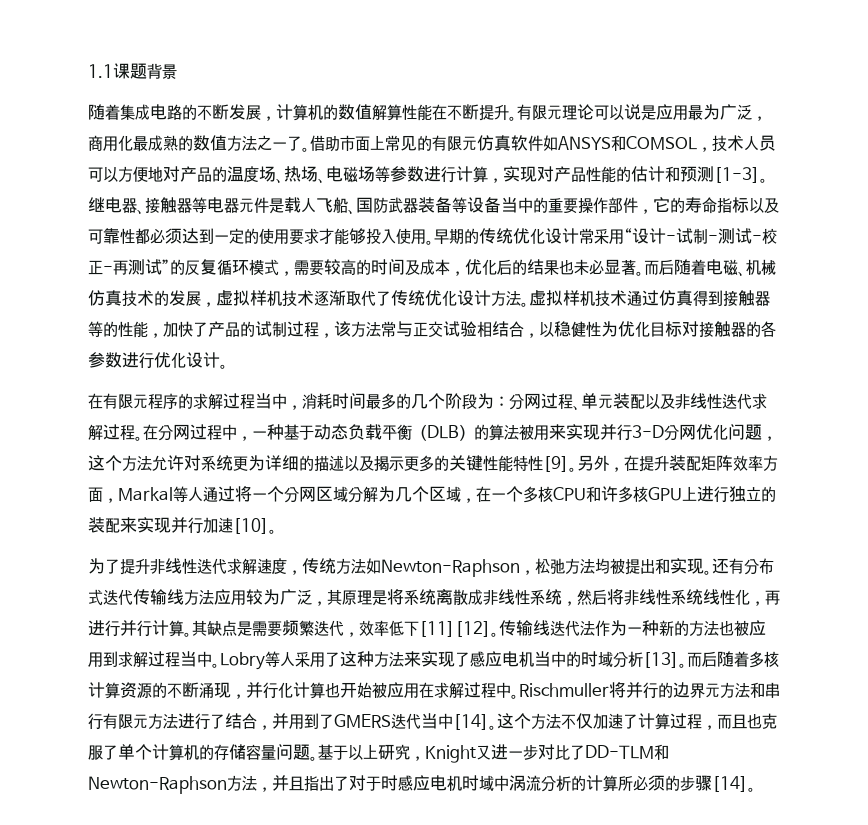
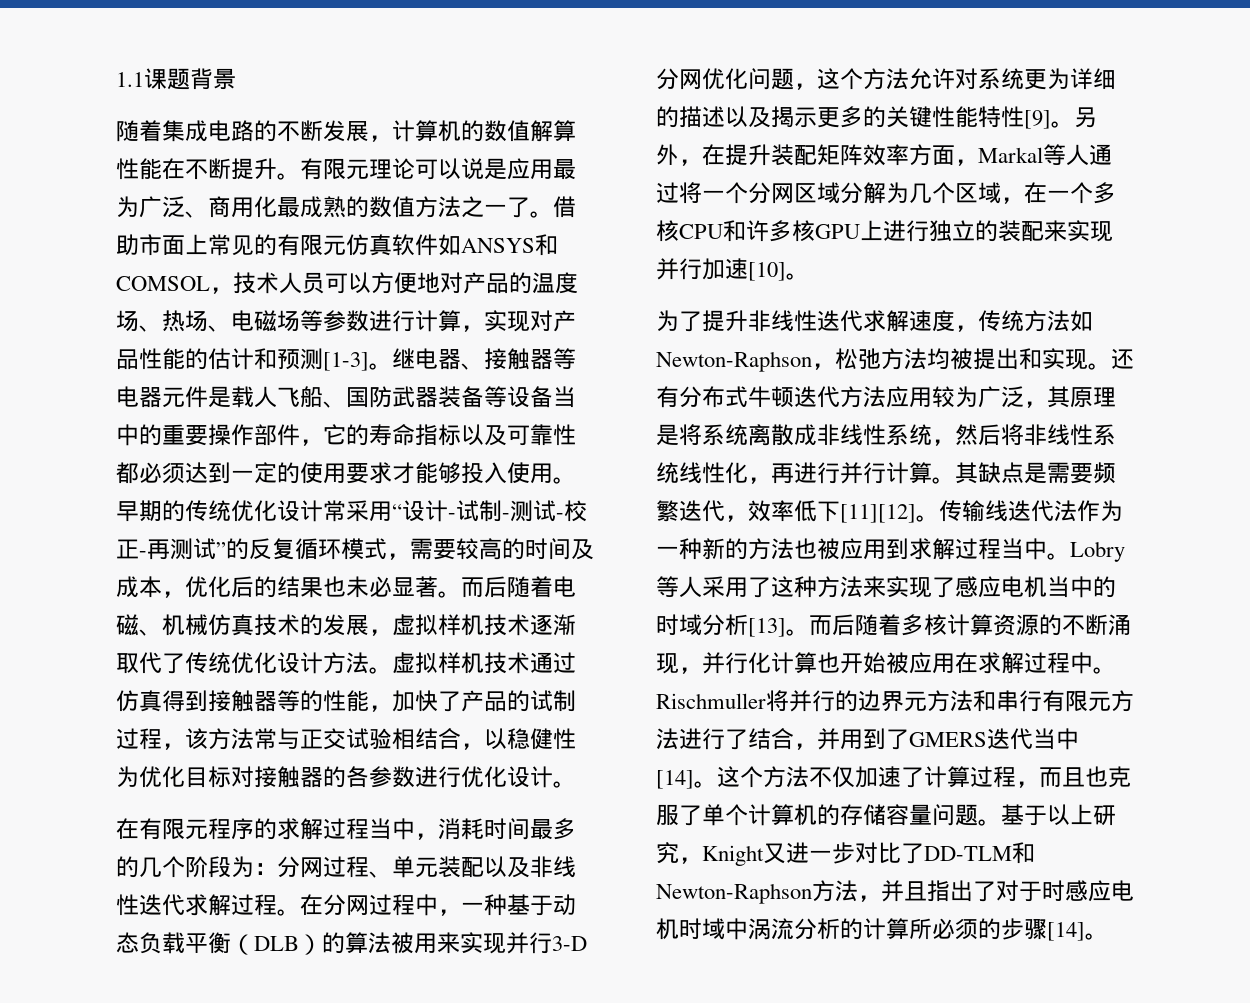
[752,116,767,121] ， -> [185,211,208,218] 、
[103,589,184,605] 迭代传输线 -> [748,386,840,408] 牛顿迭代

